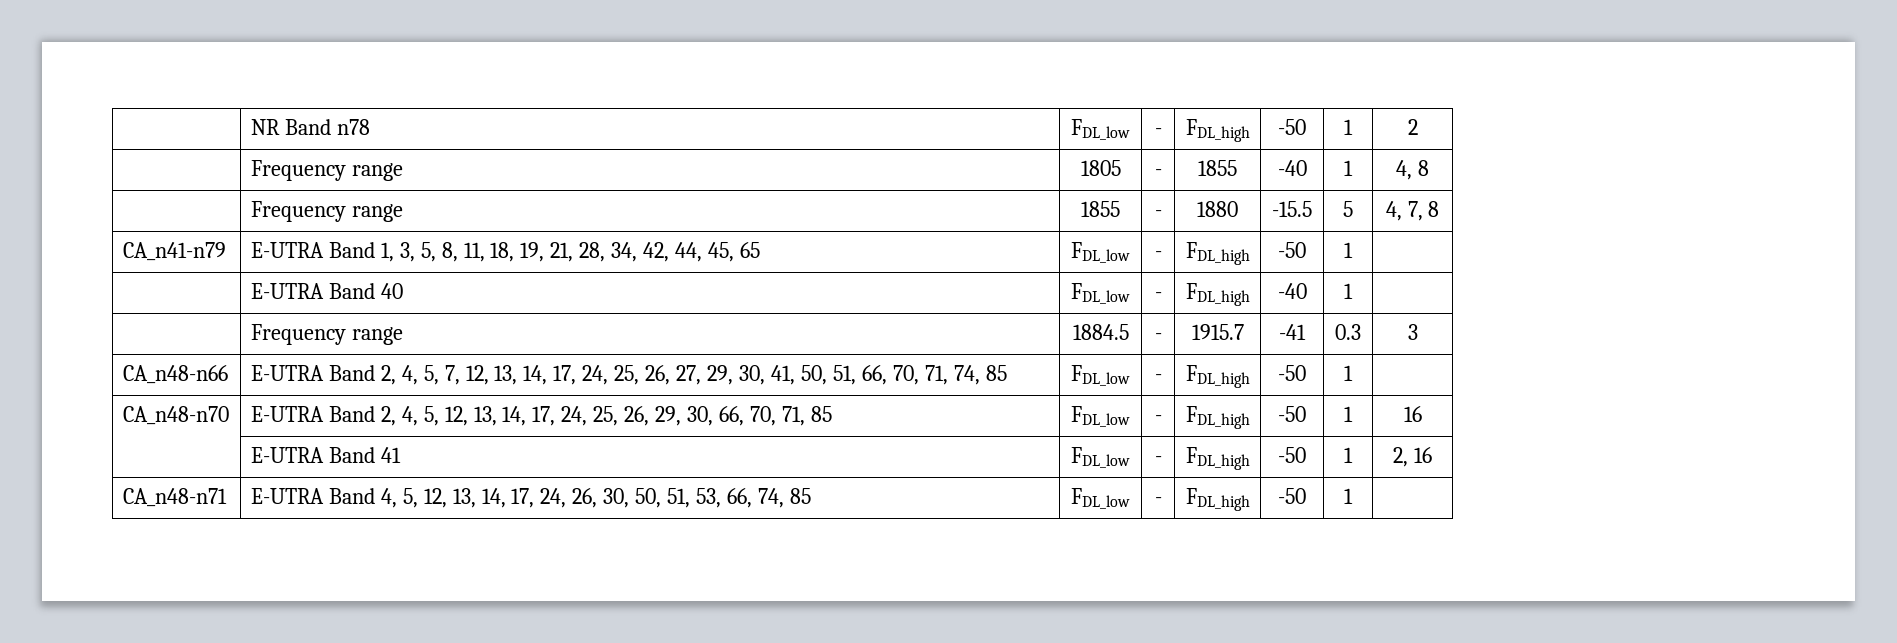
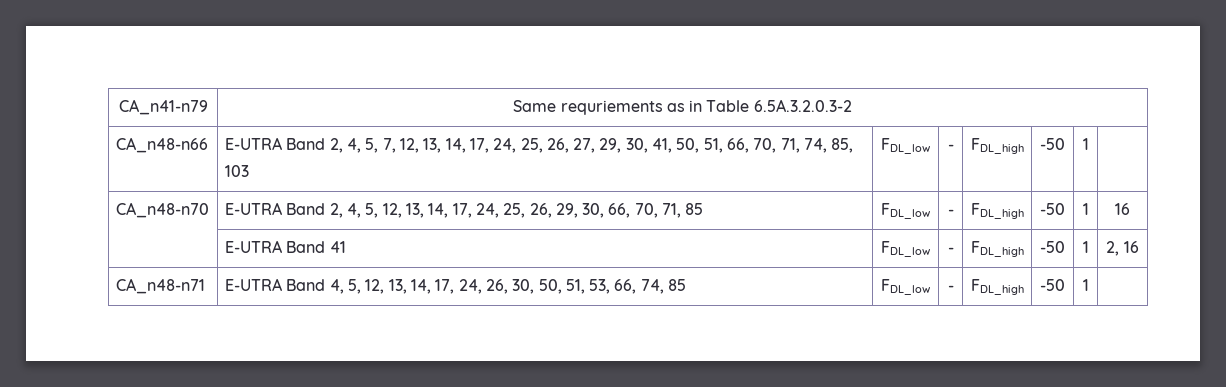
[250,119,370,135] [1071,119,1130,140] [1154,128,1162,135] [1185,119,1250,142] [1278,119,1306,135] [1344,119,1353,135] [1407,119,1418,135] [250,160,403,181] [1080,160,1121,176] [1154,169,1162,176] [1198,160,1237,176] [1277,160,1307,176] [1344,160,1353,176] [1396,160,1429,180] [250,201,403,222] [1081,201,1120,217] [1154,210,1162,217] [1197,201,1238,217] [1272,201,1312,217] [1343,201,1353,217] [1385,201,1440,221] [122,242,226,261] [250,242,760,262] [1071,242,1130,263] [1154,251,1162,258] [1185,242,1250,265] [1278,242,1306,258] [1344,242,1353,258] [250,283,403,299] [1071,283,1130,304] [1154,292,1162,299] [1185,283,1250,306] [1277,283,1307,299] [1344,283,1353,299] [250,324,403,345] [1072,324,1129,340] [1154,333,1162,340] [1191,324,1244,340] [1279,324,1306,340] [1335,324,1361,340] [1407,324,1418,340] | NR Band n78 | FDL_low | - | FDL_high | -50 | 1 | 2 // | Frequency range | 1805 | - | 1855 | -40 | 1 | 4, 8 // | Frequency range | 1855 | - | 1880 | -15.5 | 5 | 4, 7, 8 // CA_n41-n79 | E-UTRA Band 1, 3, 5, 8, 11, 18, 19, 21, 28, 34, 42, 44, 45, 65 | FDL_low | - | FDL_high | -50 | 1 | // | E-UTRA Band 40 | FDL_low | - | FDL_high | -40 | 1 | // | Frequency range | 1884.5 | - | 1915.7 | -41 | 0.3 | 3 -> [118,99,208,115] [513,99,852,115] CA_n41-n79 | Same requriements as in Table 6.5A.3.2.0.3-2
[985,365,1007,381] 85 -> [831,138,854,153] [224,165,249,177] 85, 103

